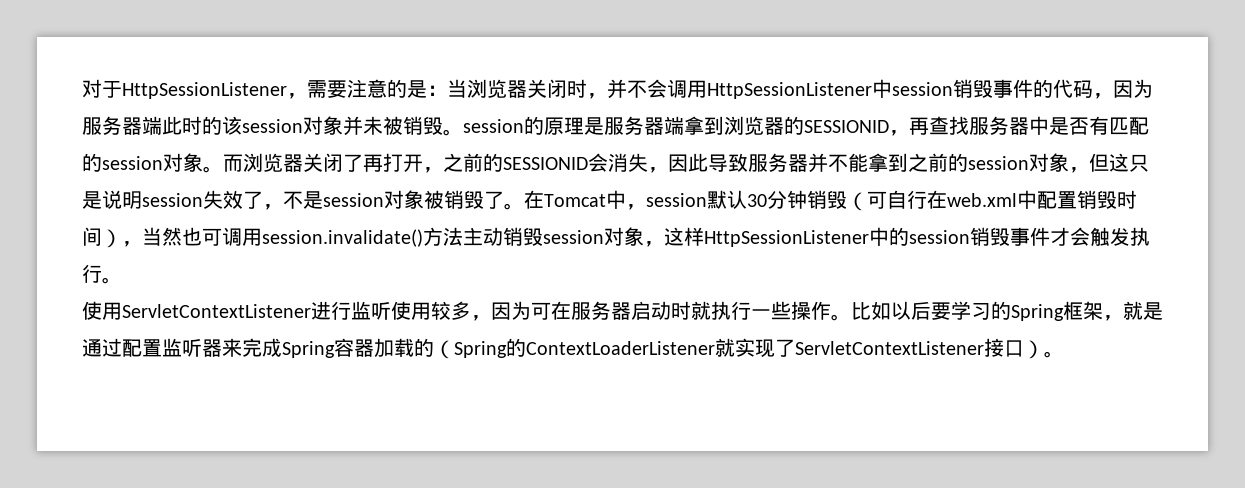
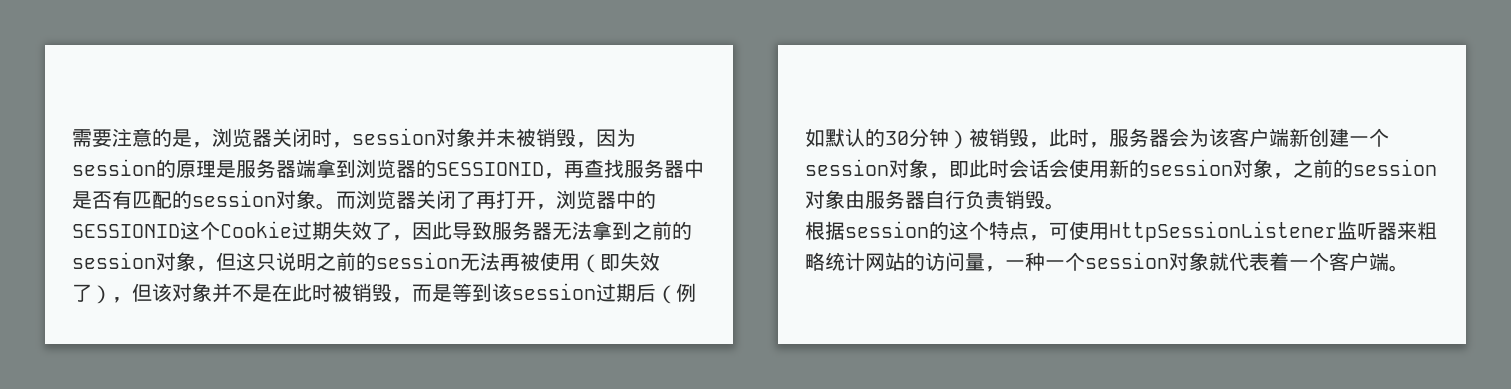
[82,79,307,99] 对于HttpSessionListener， -> (72, 138) none
[427,79,467,98] ：当 -> [192,142,212,148] ，
[607,79,1153,99] [82,116,242,135] 并不会调用HttpSessionListener中session销毁事件的代码，因为服务器端此时的该 -> (352, 145) none
[443,129,463,136] 。 -> [576,128,636,148] ，因为
[443,153,648,172] 之前的SESSIONID会消失 -> [556,190,656,209] [72,221,392,240] 浏览器中的SESSIONID这个Cookie过期失效了
[808,153,868,173] 并不能 -> [552,221,592,240] 无法
[82,190,1137,211] [82,227,1150,248] [82,264,122,284] [82,301,1163,321] [82,338,1044,359] 是说明session失效了，不是session对象被销毁了。在Tomcat中，session默认30分钟销毁（可自行在web.xml中配置销毁时间），当然也可调用session.invalidate()方法主动销毁session对象，这样HttpSessionListener中的session销毁事件才会触发执行。 // 使用ServletContextListener进行监听使用较多，因为可在服务器启动时就执行一些操作。比如以后要学习的Spring框架，就是通过配置监听器来完成Spring容器加载的（Spring的ContextLoaderListener就实现了ServletContextListener接口） -> [276,252,660,273] [72,283,696,304] [805,128,1389,149] [805,159,1437,179] [805,190,1065,210] [805,221,1437,242] [805,252,1389,272] 说明之前的session无法再被使用（即失效了），但该对象并不是在此时被销毁，而是等到该session过期后（例如默认的30分钟）被销毁，此时，服务器会为该客户端新创建一个session对象，即此时会话会使用新的session对象，之前的session对象由服务器自行负责销毁。 // 根据session的这个特点，可使用HttpSessionListener监听器来粗略统计网站的访问量，一种一个session对象就代表着一个客户端

